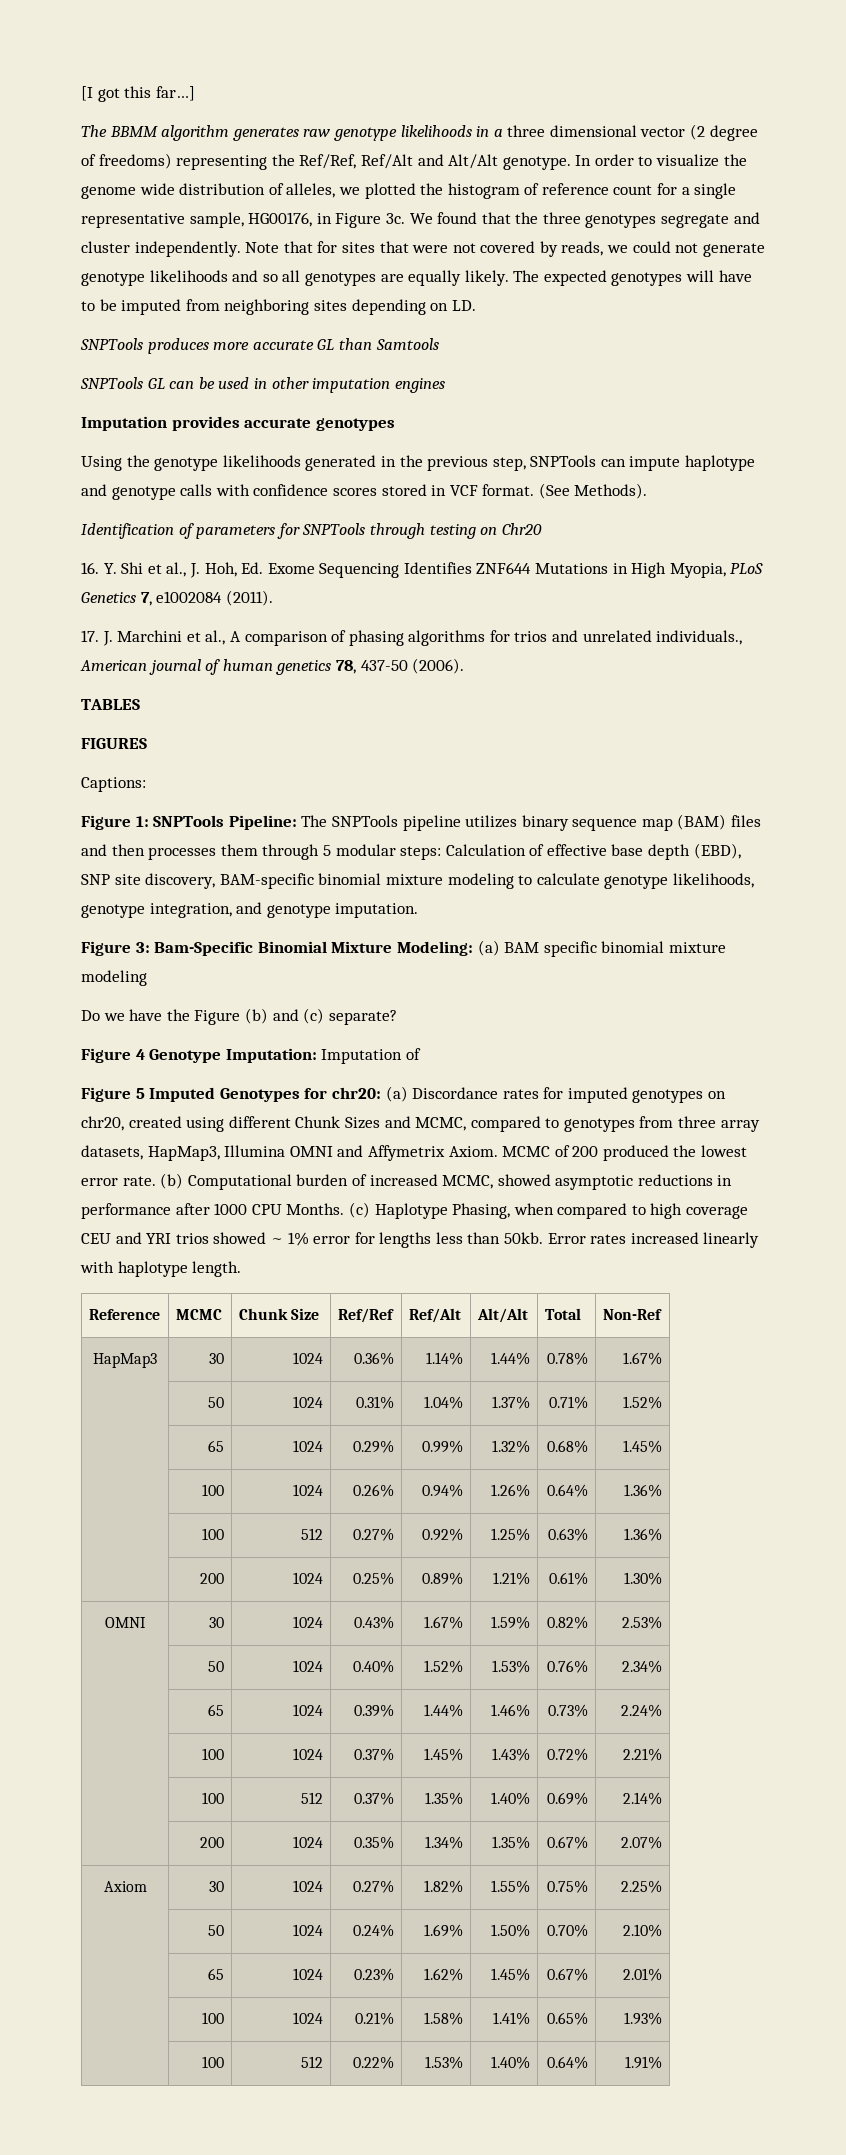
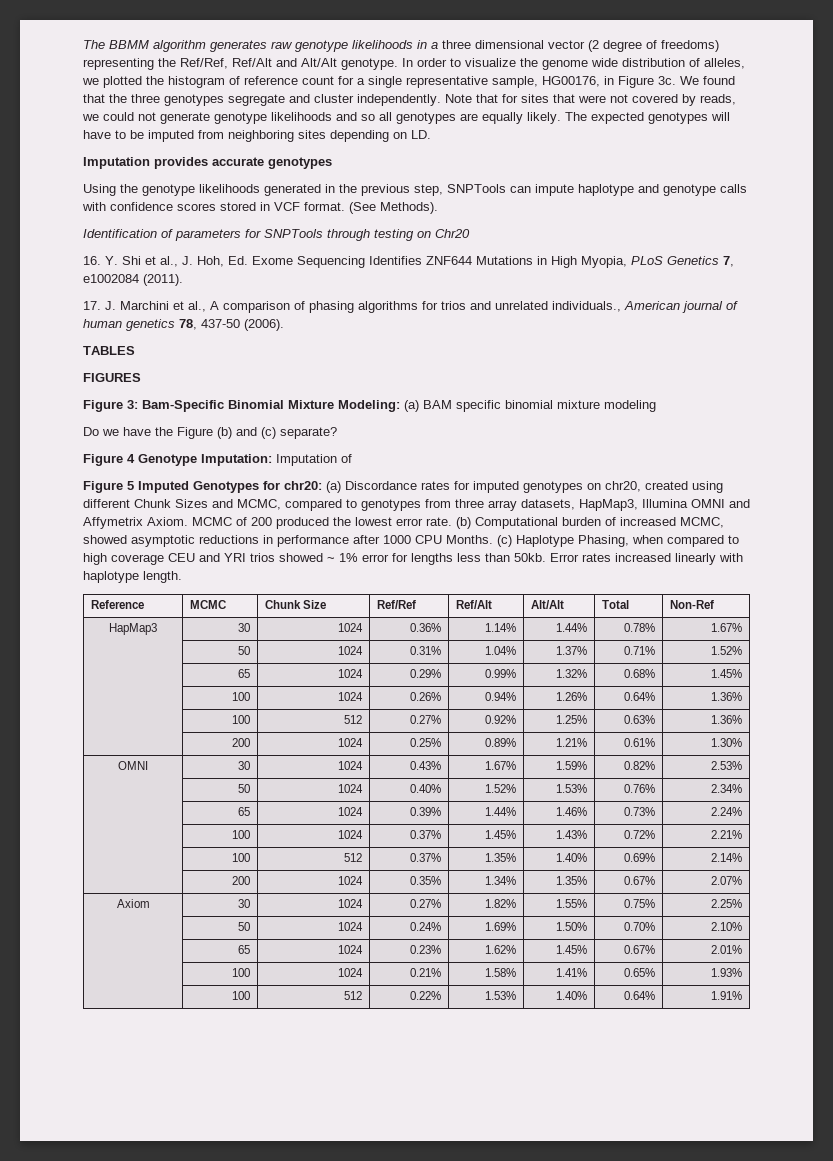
[81,86,195,102] [I got this far…] // -> (83, 44) none
[80,338,439,354] [80,377,445,393] // SNPTools produces more accurate GL than Samtools // SNPTools GL can be used in other imputation engines -> (431, 134) none
[81,777,146,792] [81,814,762,831] [81,843,741,860] [81,873,754,889] [81,902,419,918] // Captions: // Figure 1: SNPTools Pipeline: The SNPTools pipeline utilizes binary sequence map (BAM) files and then processes them through 5 modular steps: Calculation of effective base depth (EBD), SNP site discovery, BAM-specific binomial mixture modeling to calculate genotype likelihoods, genotype integration, and genotype imputation. -> (141, 377) none

